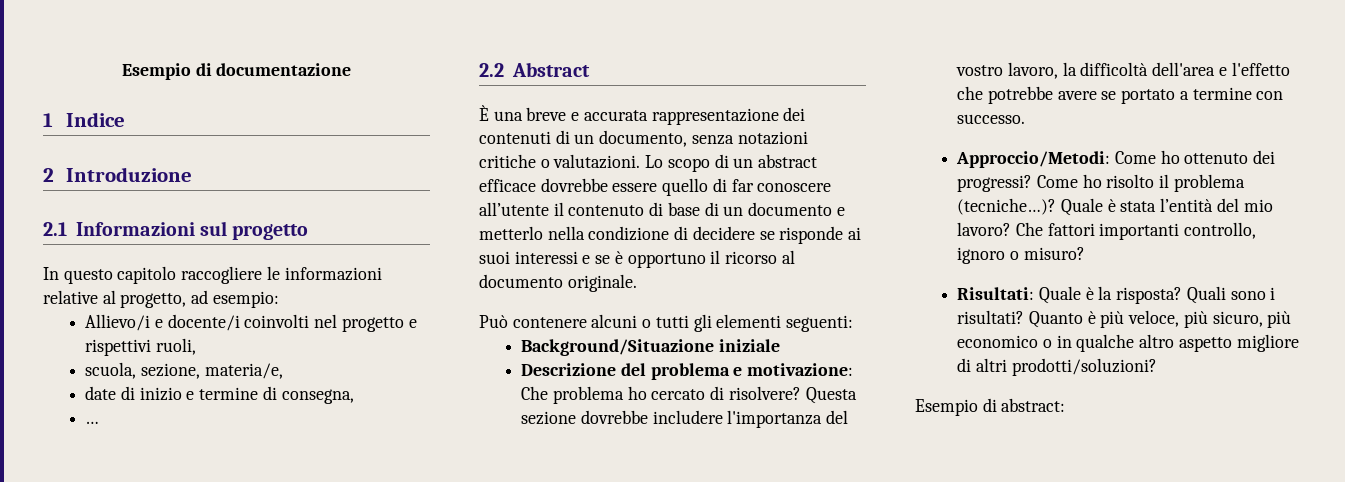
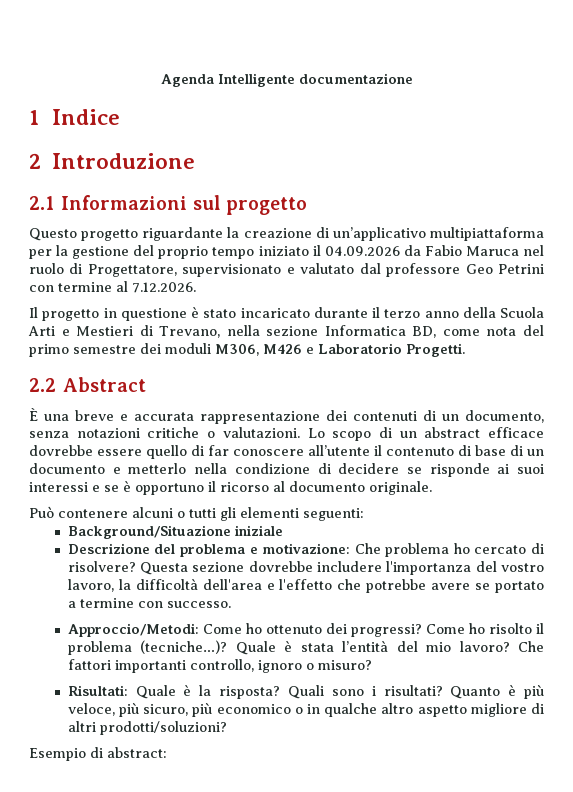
[121,63,212,80] Esempio di -> [160,73,295,87] Agenda Intelligente
[43,266,382,284] [43,290,279,308] [85,314,417,332] [85,338,197,356] [85,362,283,379] [85,386,354,404] [85,421,100,424] In questo capitolo raccogliere le informazioni relative al progetto, ad esempio: // Allievo/i e docente/i coinvolti nel progetto e rispettivi ruoli, // scuola, sezione, materia/e, // date di inizio e termine di consegna, // … -> [29,227,544,241] [29,245,544,259] [29,263,544,277] [29,281,196,293] [29,306,544,321] [28,325,544,338] [29,343,465,357] Questo progetto riguardante la creazione di un’applicativo multipiattaforma per la gestione del proprio tempo iniziato il 04.09.2026 da Fabio Maruca nel ruolo di Progettatore, supervisionato e valutato dal professore Geo Petrini con termine al 7.12.2026. // Il progetto in questione è stato incaricato durante il terzo anno della Scuola Arti e Mestieri di Trevano, nella sezione Informatica BD, come nota del primo semestre dei moduli M306, M426 e Laboratorio Progetti.

